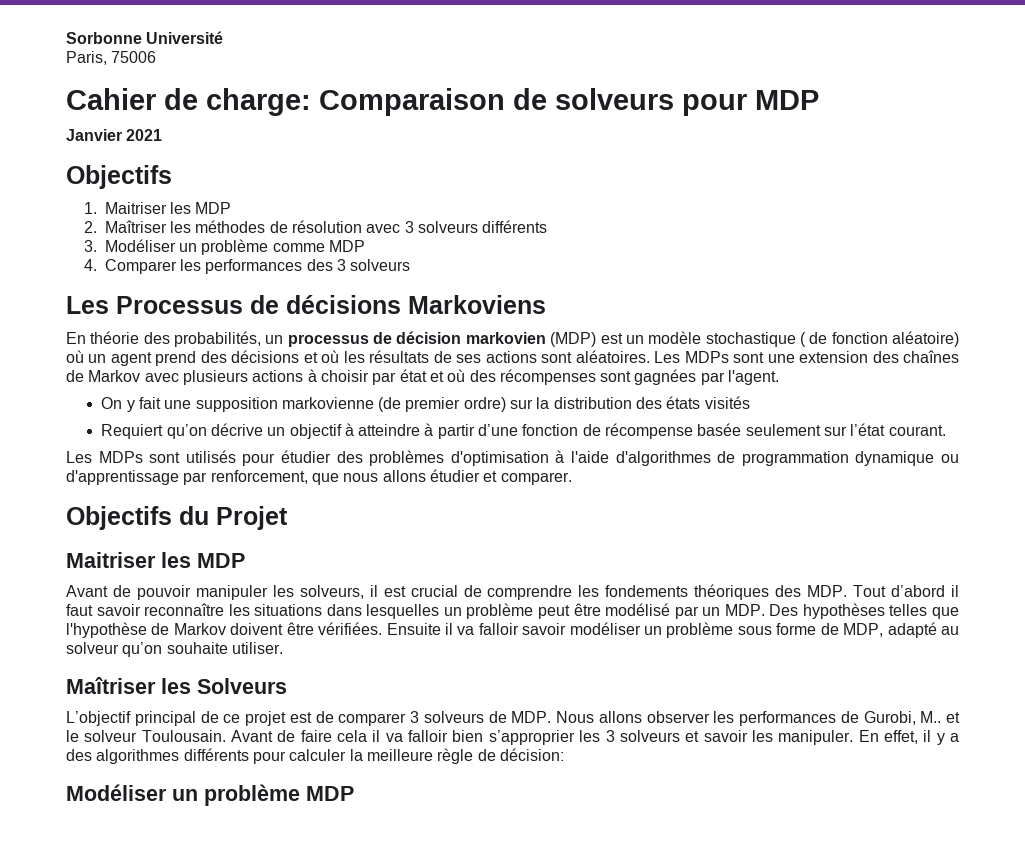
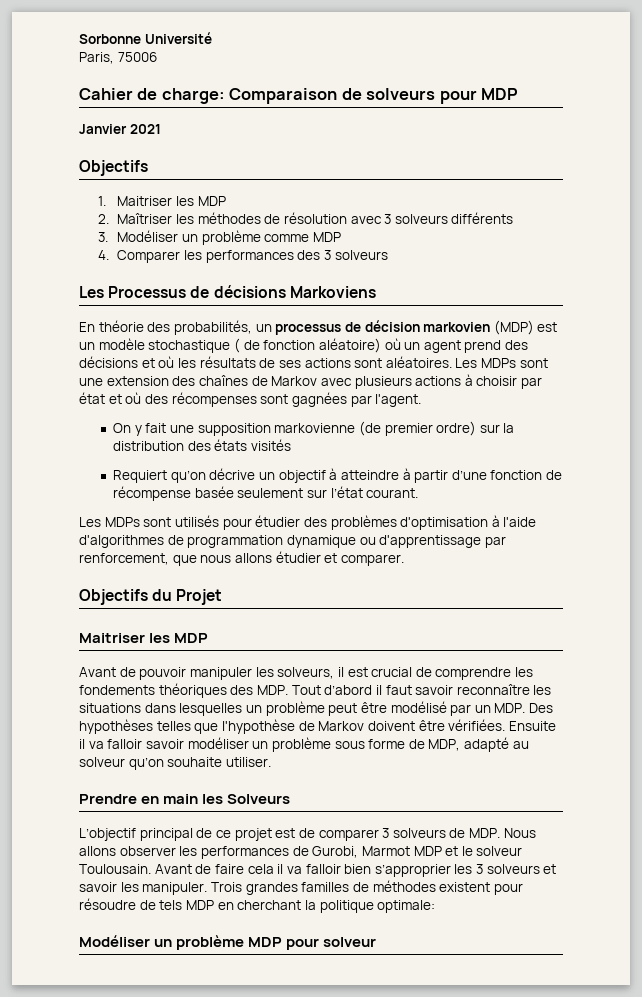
[66,677,156,694] Maîtriser -> [79,794,199,804] Prendre en main
[920,711,942,723] M.. -> [361,846,442,856] Marmot MDP
[858,730,959,745] [66,748,564,764] En effet, il y a des algorithmes différents pour calculer la meilleure règle de décision: -> [210,880,523,895] [79,898,436,913] Trois grandes familles de méthodes existent pour résoudre de tels MDP en cherchant la politique optimale:
(354, 793) none -> [286,937,377,950] pour solveur

